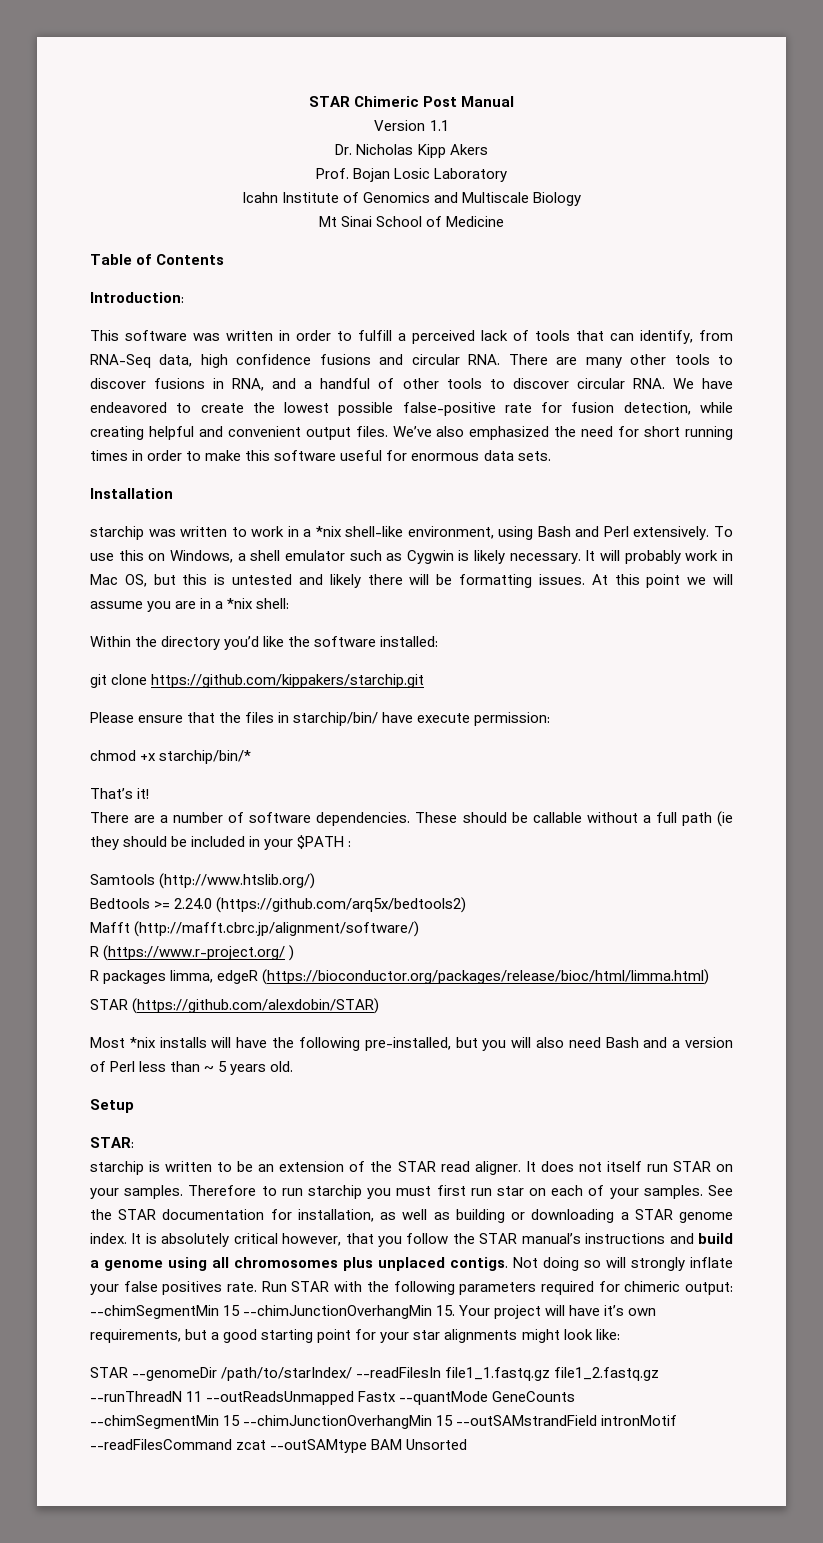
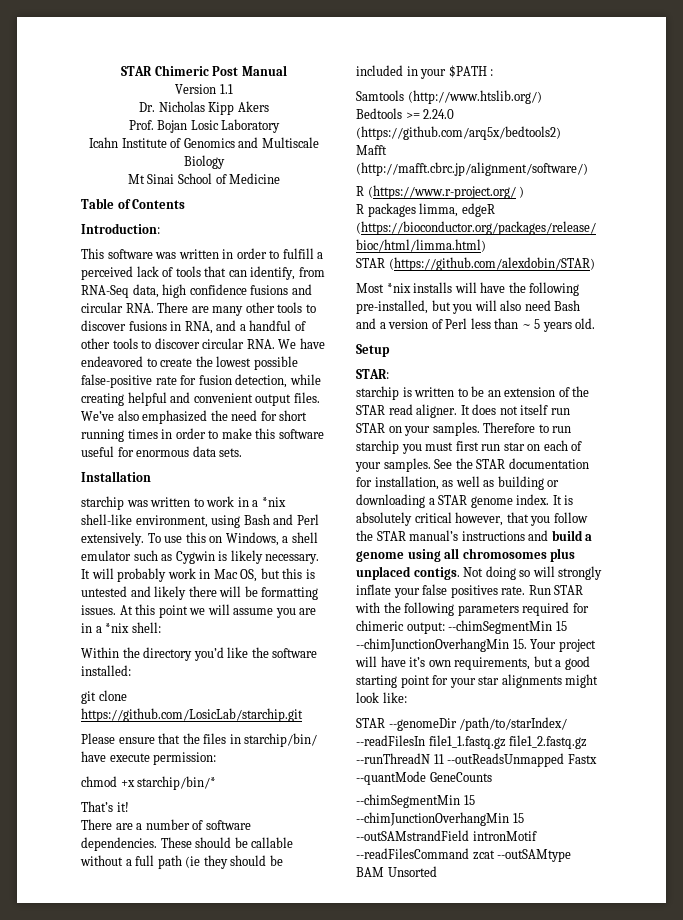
[151,674,425,688] https://github.com/kippakers/starchip.git -> [81,708,303,722] https://github.com/LosicLab/starchip.git

